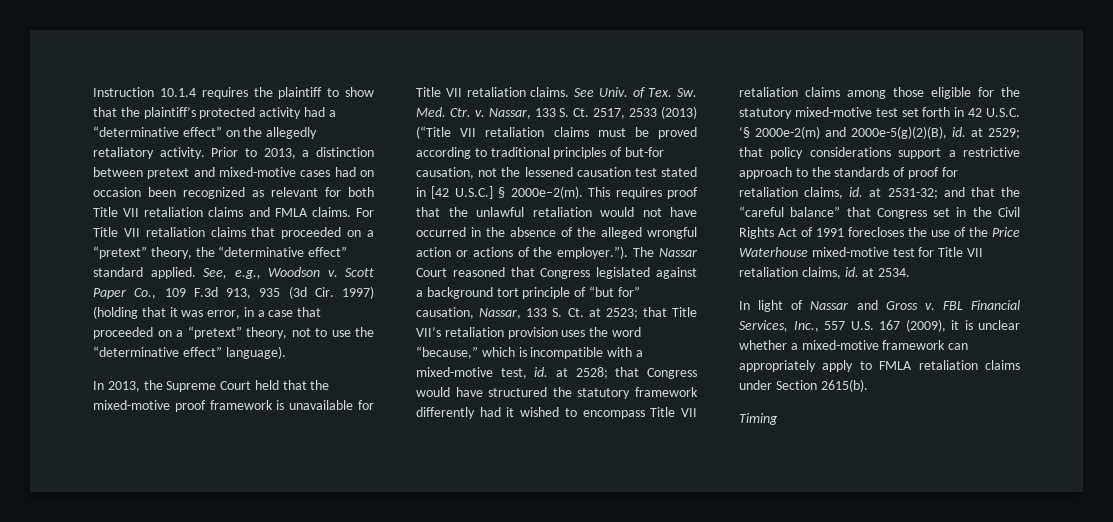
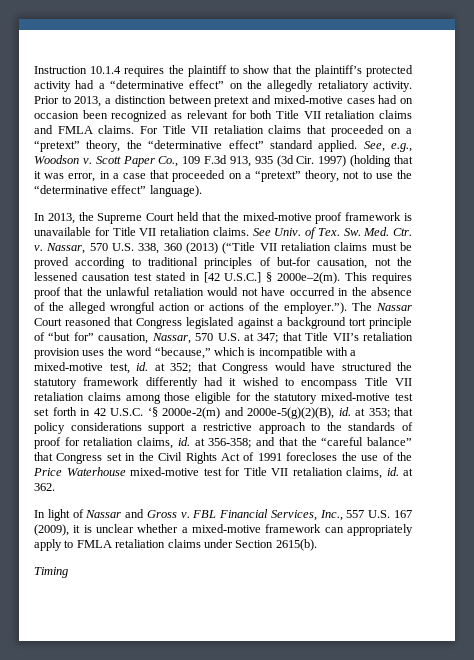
[534,108,658,119] 133 S. Ct. 2517, 2533 -> [89,243,182,254] 570 U.S. 338, 360
[526,308,638,319] 133 S. Ct. at 2523; -> [195,333,279,343] 570 U.S. at 347;
[575,367,608,379] 2528; -> [170,363,191,373] 352;
[988,128,1020,139] 2529; -> [368,408,390,418] 353;
[887,188,938,199] 2531-32; -> [208,438,252,448] 356-358;
[878,268,911,277] 2534. -> [34,483,55,491] 362.

